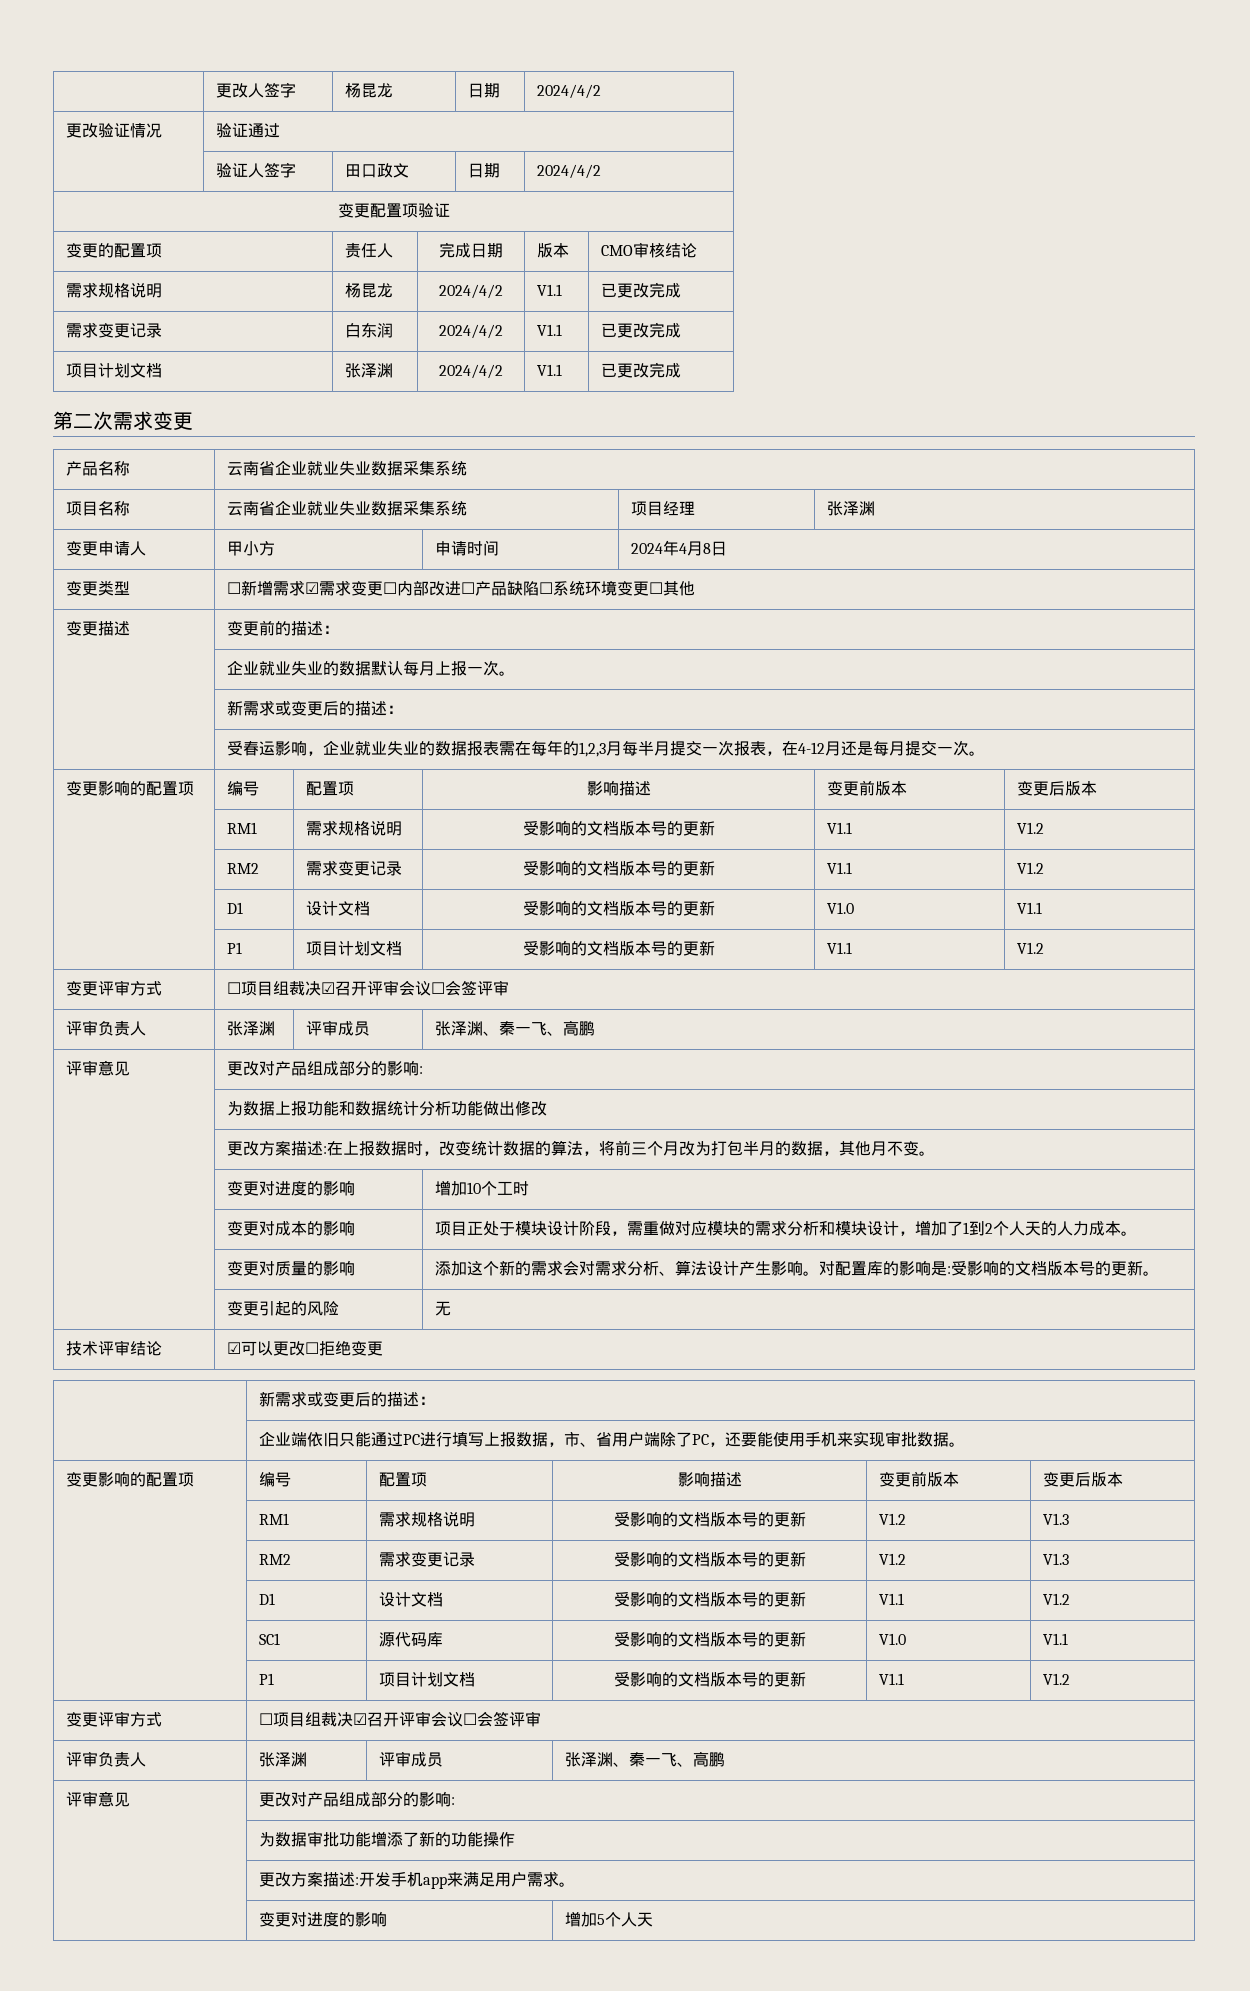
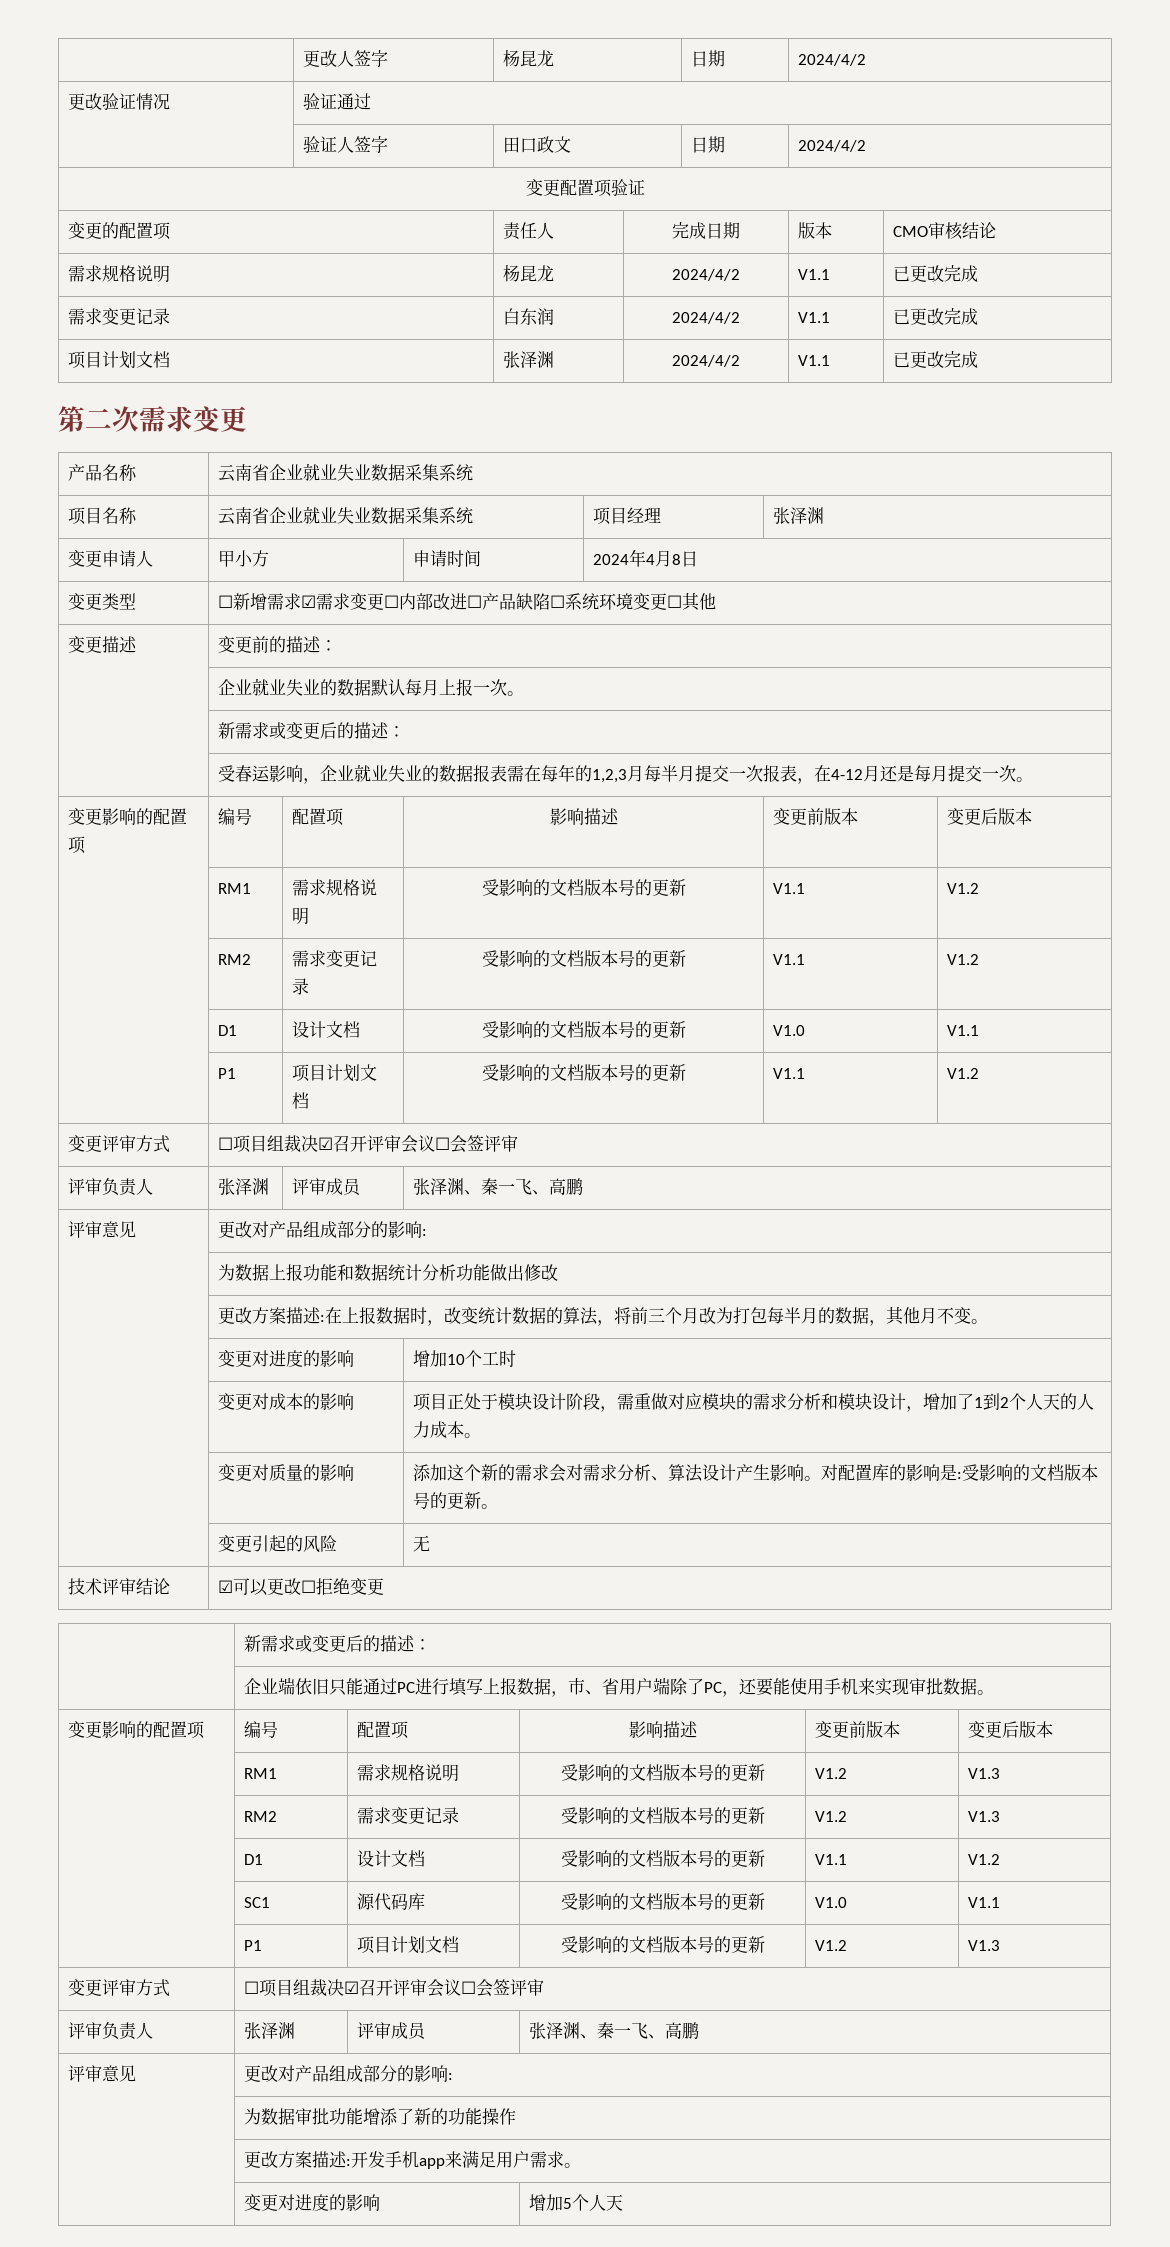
(743, 1148) none -> [767,1307,785,1324] 每
[878,1673,904,1685] [1042,1673,1070,1685] V1.1 | V1.2 -> [815,1940,848,1951] [968,1940,1001,1951] V1.2 | V1.3

